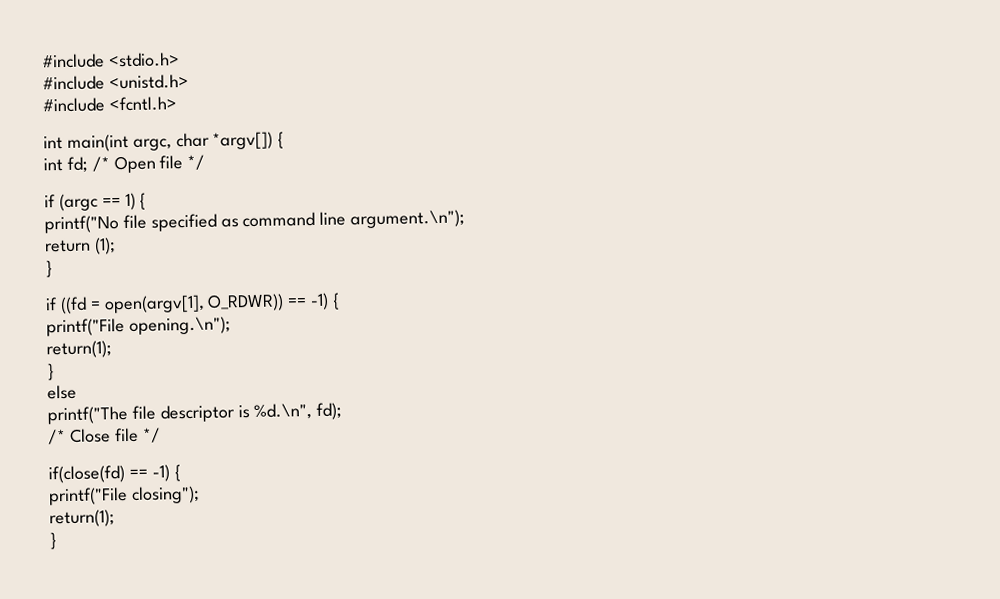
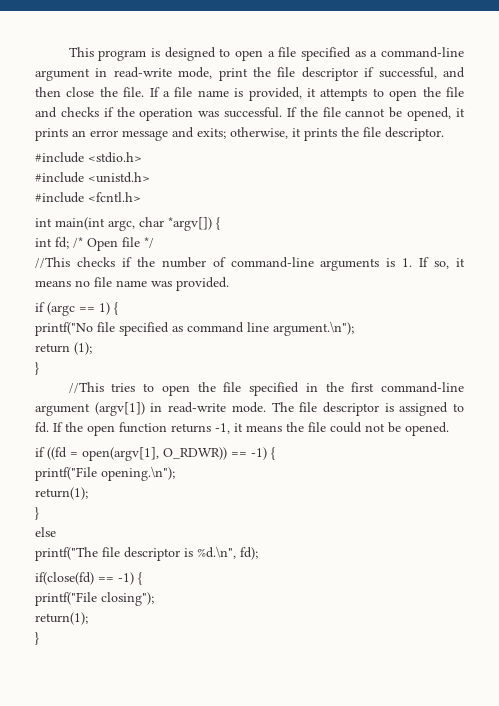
(42, 61) none -> [68,47,464,61] [35,67,465,81] [35,87,464,101] [35,107,466,121] [35,127,444,141] This program is designed to open a file specified as a command-line argument in read-write mode, print the file descriptor if successful, and then close the file. If a file name is provided, it attempts to open the file and checks if the operation was successful. If the file cannot be opened, it prints an error message and exits; otherwise, it prints the file descriptor. //
(206, 162) none -> [35,257,466,271] [35,277,229,291] // //This checks if the number of command-line arguments is 1. If so, it means no file name was provided.
(53, 269) none -> [68,382,465,396] [35,402,464,416] [35,422,449,436] // //This tries to open the file specified in the first command-line argument (argv[1]) in read-write mode. The file descriptor is assigned to fd. If the open function returns -1, it means the file could not be opened.
[48,427,161,445] // /* Close file */ -> (258, 553) none

